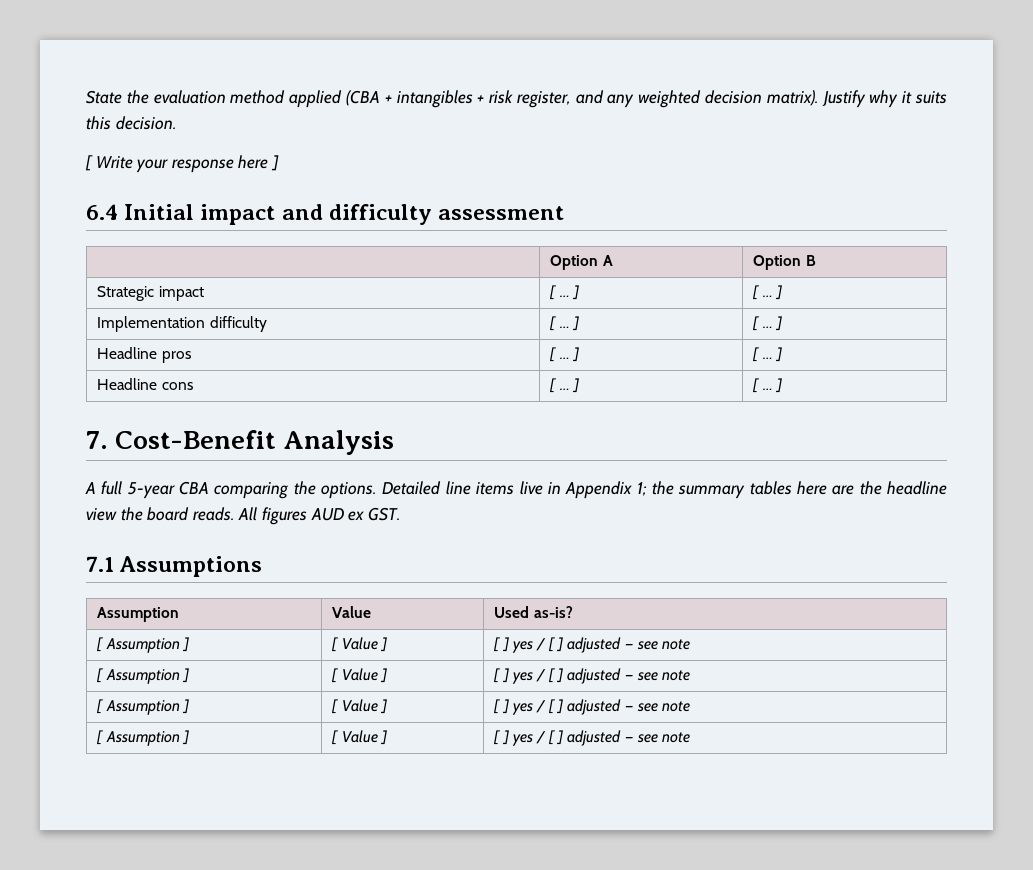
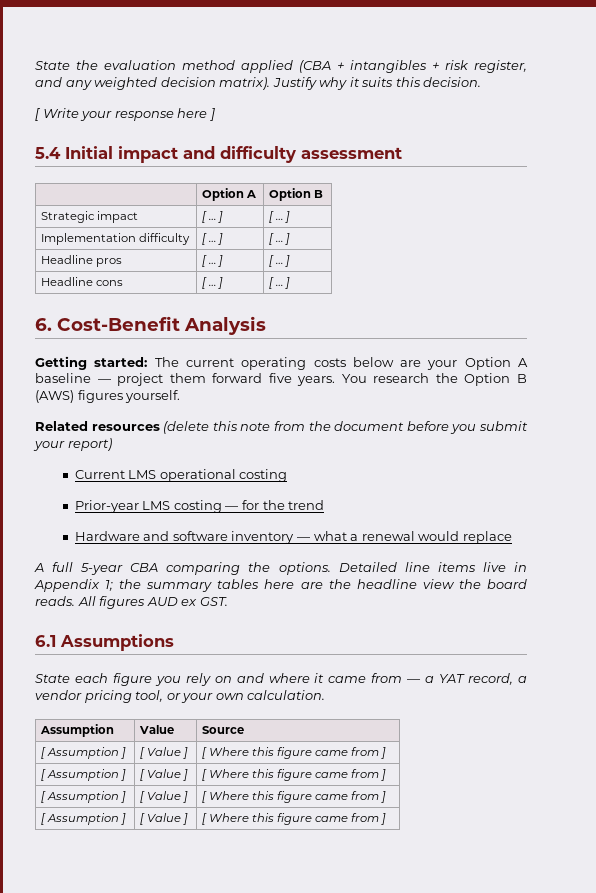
[86,204,118,220] 6.4 -> [35,147,61,159] 5.4
[86,431,108,449] 7. -> [35,318,52,331] 6.
(394, 442) none -> [35,356,529,370] [35,373,527,386] [35,390,181,403] [35,421,529,434] [33,438,112,451] [74,469,288,482] [74,500,325,513] [74,531,512,544] // Getting started: The current operating costs below are your Option A baseline — project them forward five years. You research the Option B (AWS) figures yourself. // Related resources (delete this note from the document before you submit your report) // Current LMS operational costing // Prior-year LMS costing — for the trend // Hardware and software inventory — what a renewal would replace
[86,556,114,572] 7.1 -> [35,635,56,647] 6.1
(263, 566) none -> [35,673,527,686] [35,690,326,703] // State each figure you rely on and where it came from — a YAT record, a vendor pricing tool, or your own calculation.
[494,606,573,618] [96,637,189,653] [331,637,387,652] [493,637,691,653] [96,668,189,684] [331,668,387,683] [493,668,691,684] [96,699,189,715] [331,699,387,714] [493,699,691,715] [96,730,189,746] [331,730,387,745] [493,730,691,746] Used as-is? // [ Assumption ] | [ Value ] | [ ] yes / [ ] adjusted — see note // [ Assumption ] | [ Value ] | [ ] yes / [ ] adjusted — see note // [ Assumption ] | [ Value ] | [ ] yes / [ ] adjusted — see note // [ Assumption ] | [ Value ] | [ ] yes / [ ] adjusted — see note -> [201,726,244,734] [40,747,126,759] [139,747,188,759] [201,747,387,759] [40,769,126,781] [139,769,188,781] [201,769,387,781] [40,791,126,803] [139,791,188,803] [201,791,387,803] [40,813,126,825] [139,813,188,825] [201,813,387,825] Source // [ Assumption ] | [ Value ] | [ Where this figure came from ] // [ Assumption ] | [ Value ] | [ Where this figure came from ] // [ Assumption ] | [ Value ] | [ Where this figure came from ] // [ Assumption ] | [ Value ] | [ Where this figure came from ]

